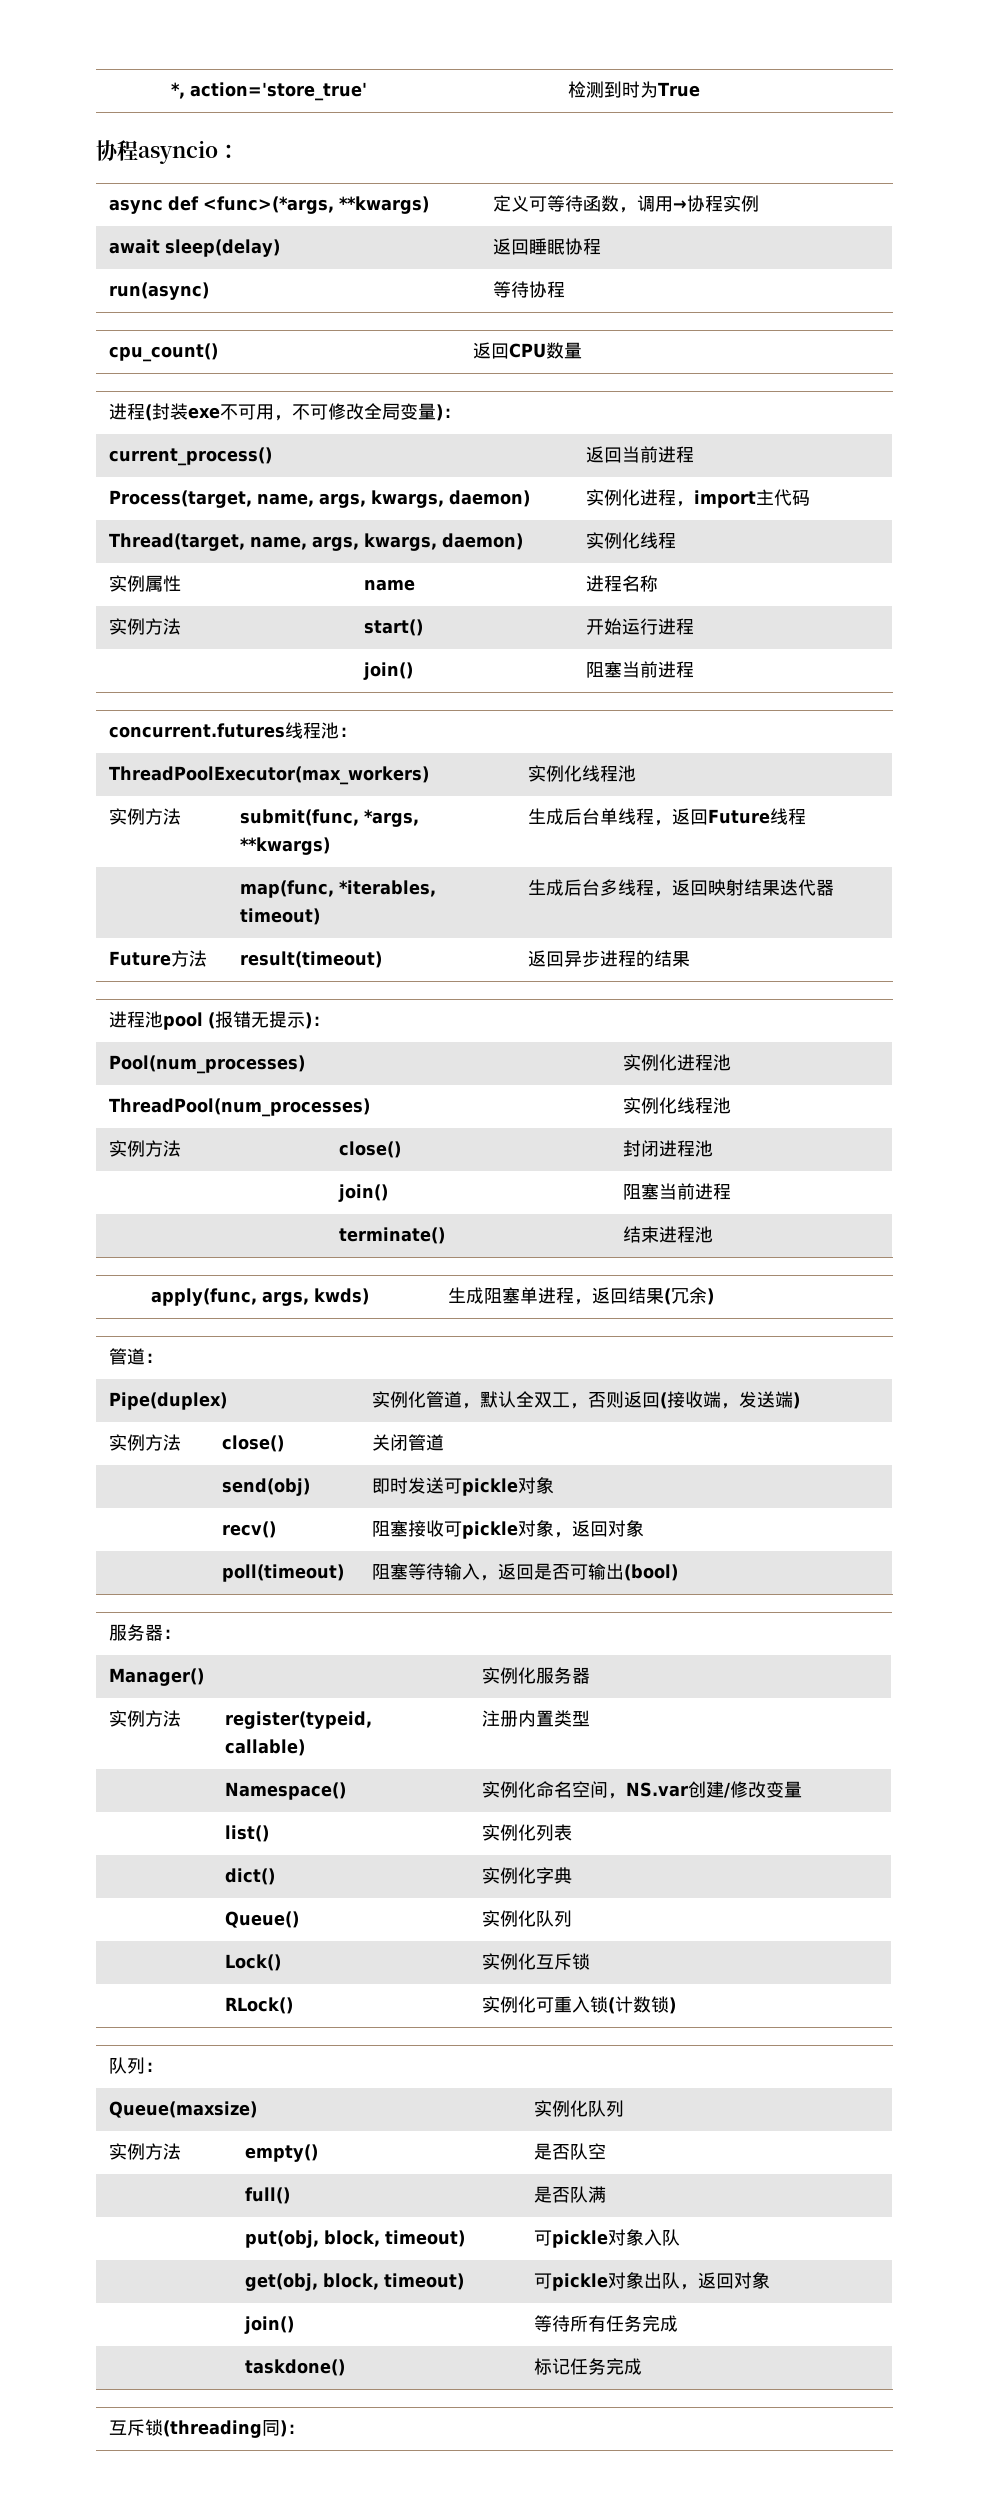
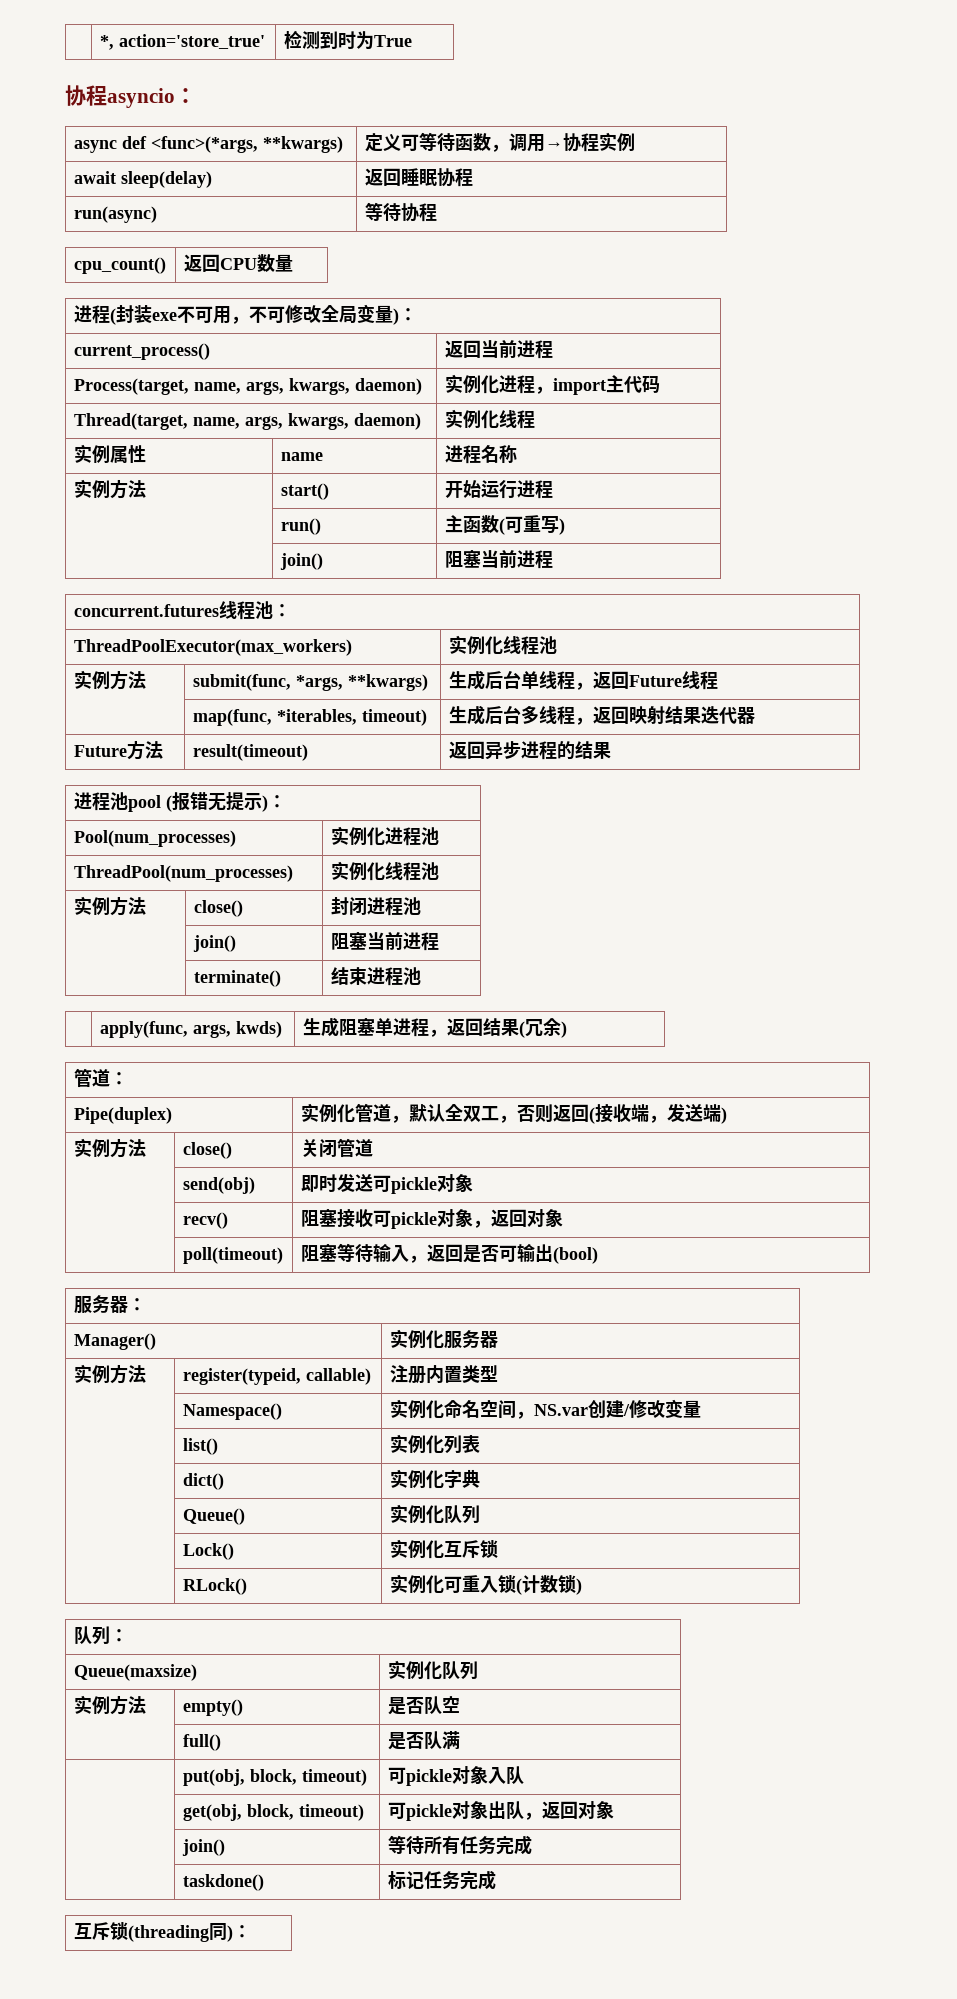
(695, 626) none -> [280,518,321,535] [444,515,565,535] // | run() | 主函数(可重写)

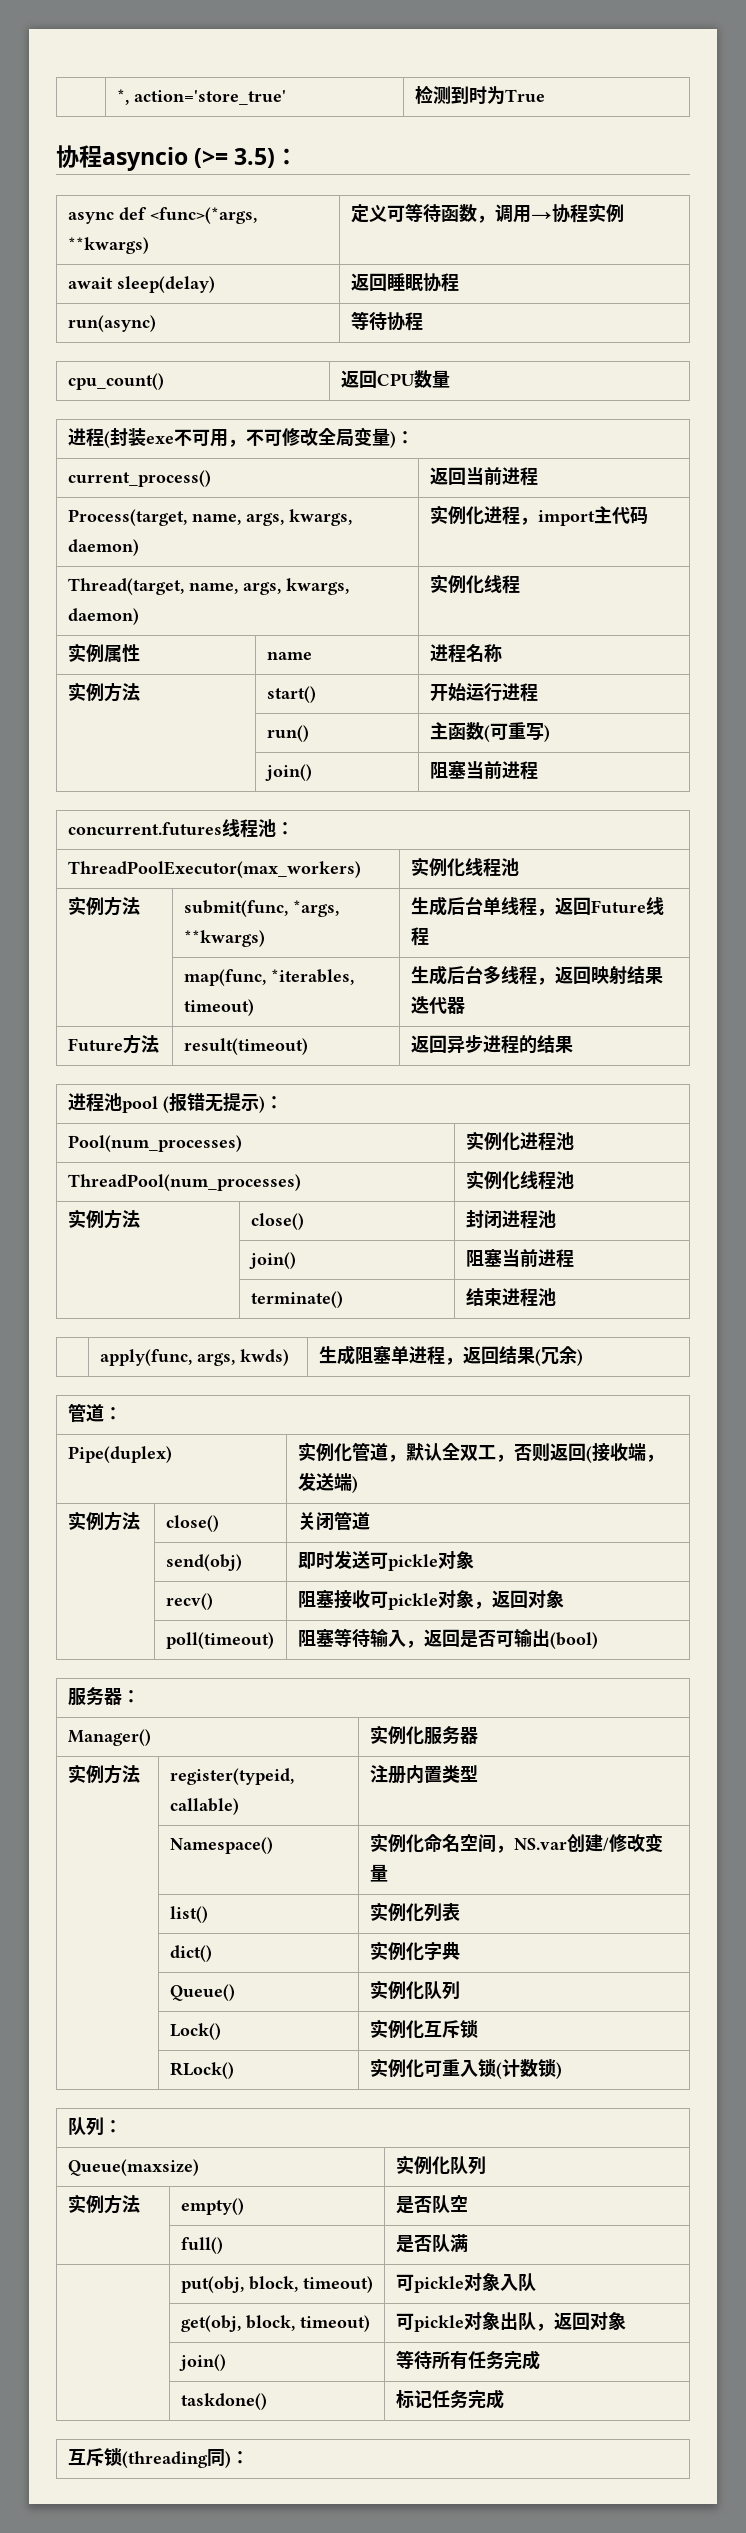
(175, 98) none -> [194,148,276,168] (>= 3.5)

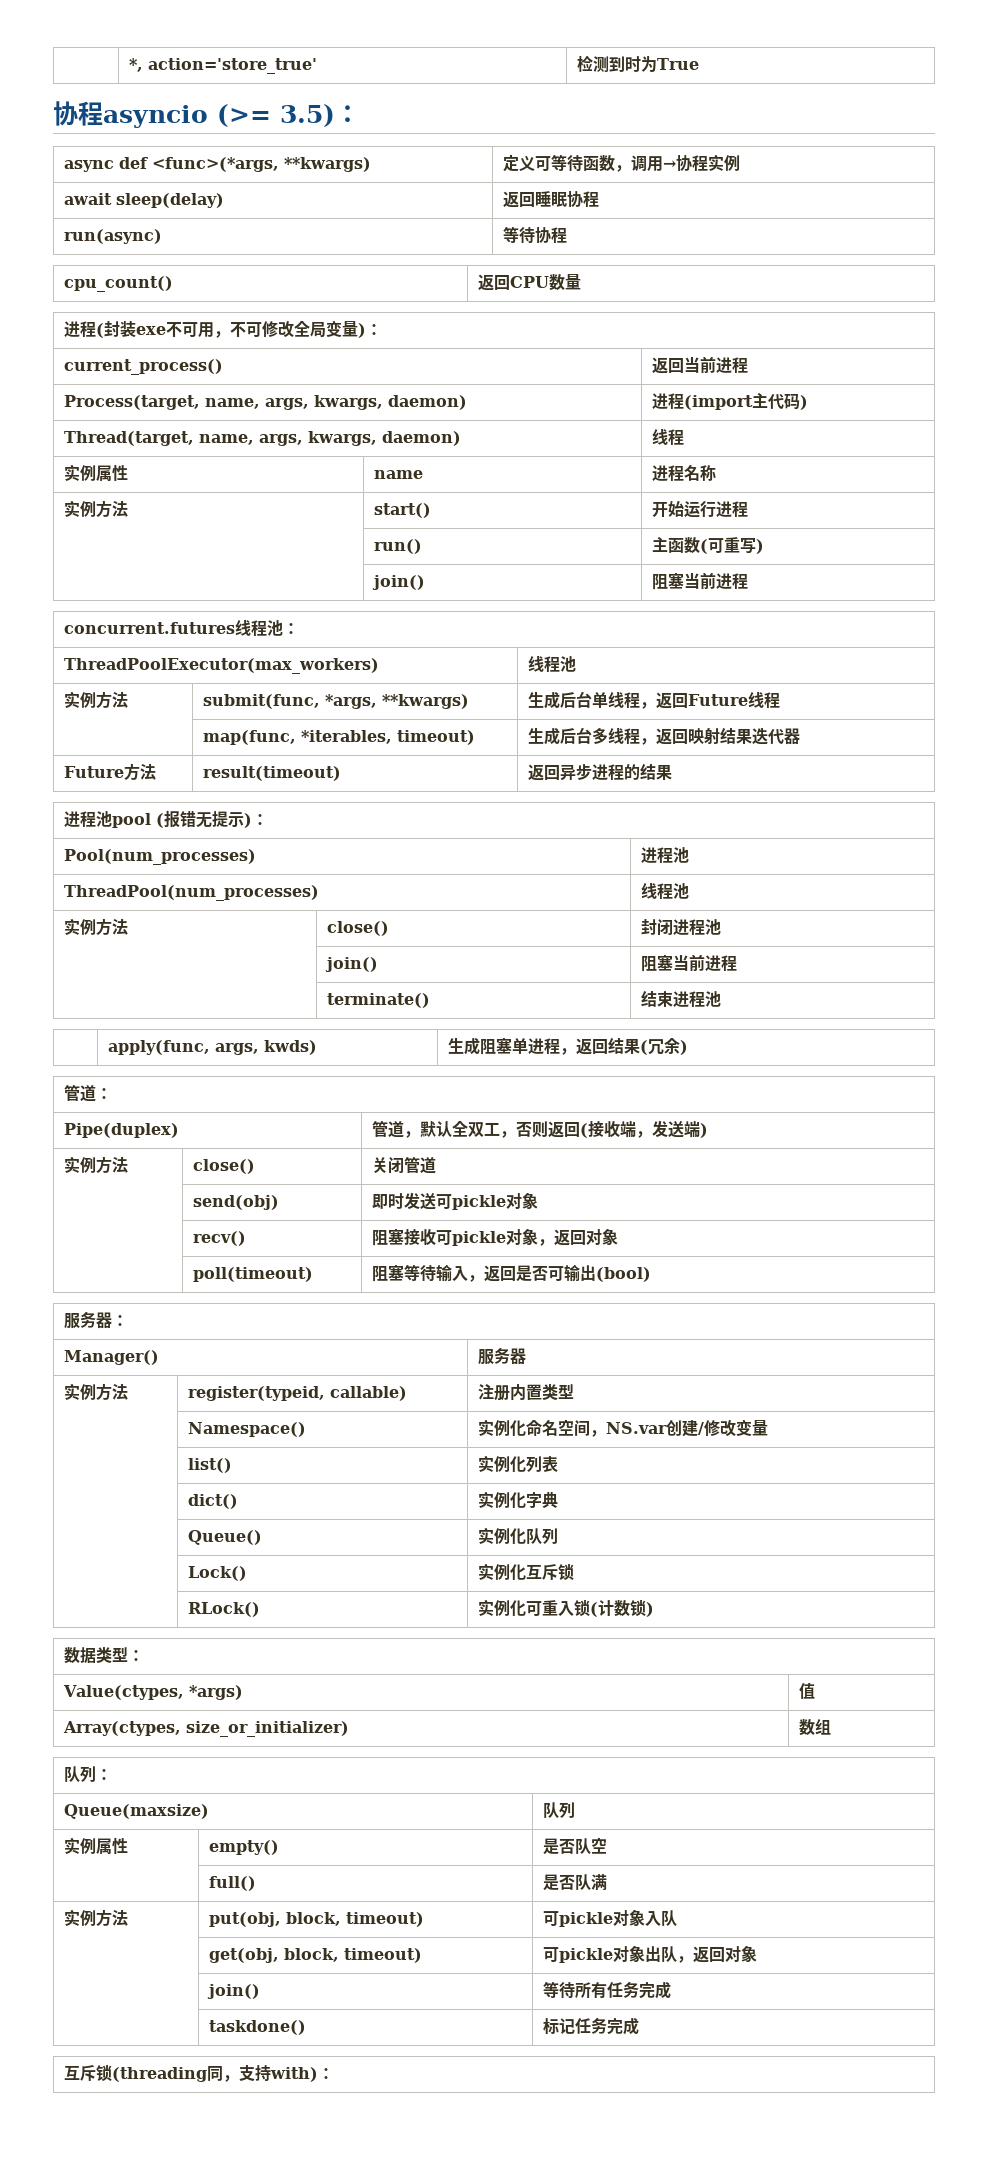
[429,505,595,526] 实例化进程，import -> [652,393,754,410] 进程(import
(648, 515) none -> [800,395,809,410] )
[429,574,484,594] 实例化 -> (462, 438) none
[410,857,465,877] 实例化 -> (380, 666) none
[465,1131,520,1151] 实例化 -> (257, 857) none
[465,1170,520,1190] 实例化 -> (320, 893) none
[297,1442,352,1462] 实例化 -> (180, 1130) none
[369,1725,424,1745] 实例化 -> (160, 1357) none
(562, 2070) none -> [64,1647,145,1664] [63,1685,244,1700] [799,1683,816,1699] [63,1721,350,1737] [799,1719,832,1736] // 数据类型： // Value(ctypes, *args) | 值 // Array(ctypes, size_or_initializer) | 数组
[395,2155,450,2175] 实例化 -> (210, 1811) none
[103,2194,140,2214] 方法 -> [96,1837,129,1854] 属性
(468, 2243) none -> [64,1909,129,1927] 实例方法
[224,2451,231,2468] ) -> [223,2064,319,2082] ，支持with)

